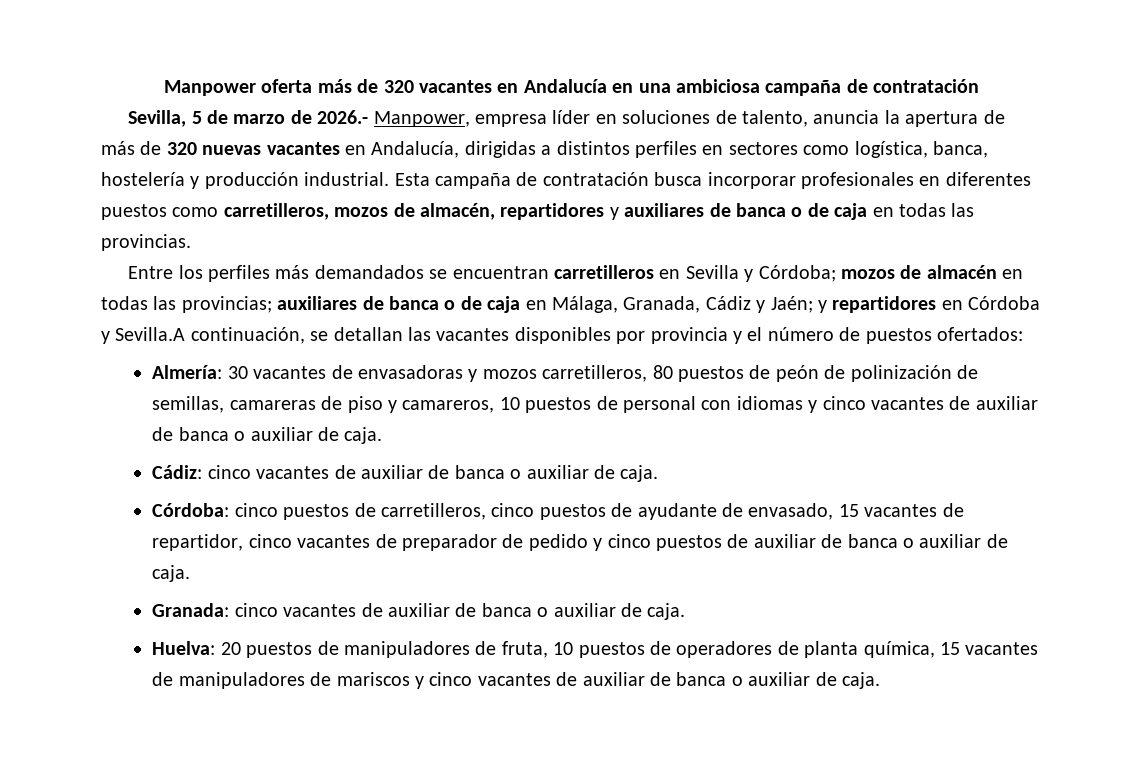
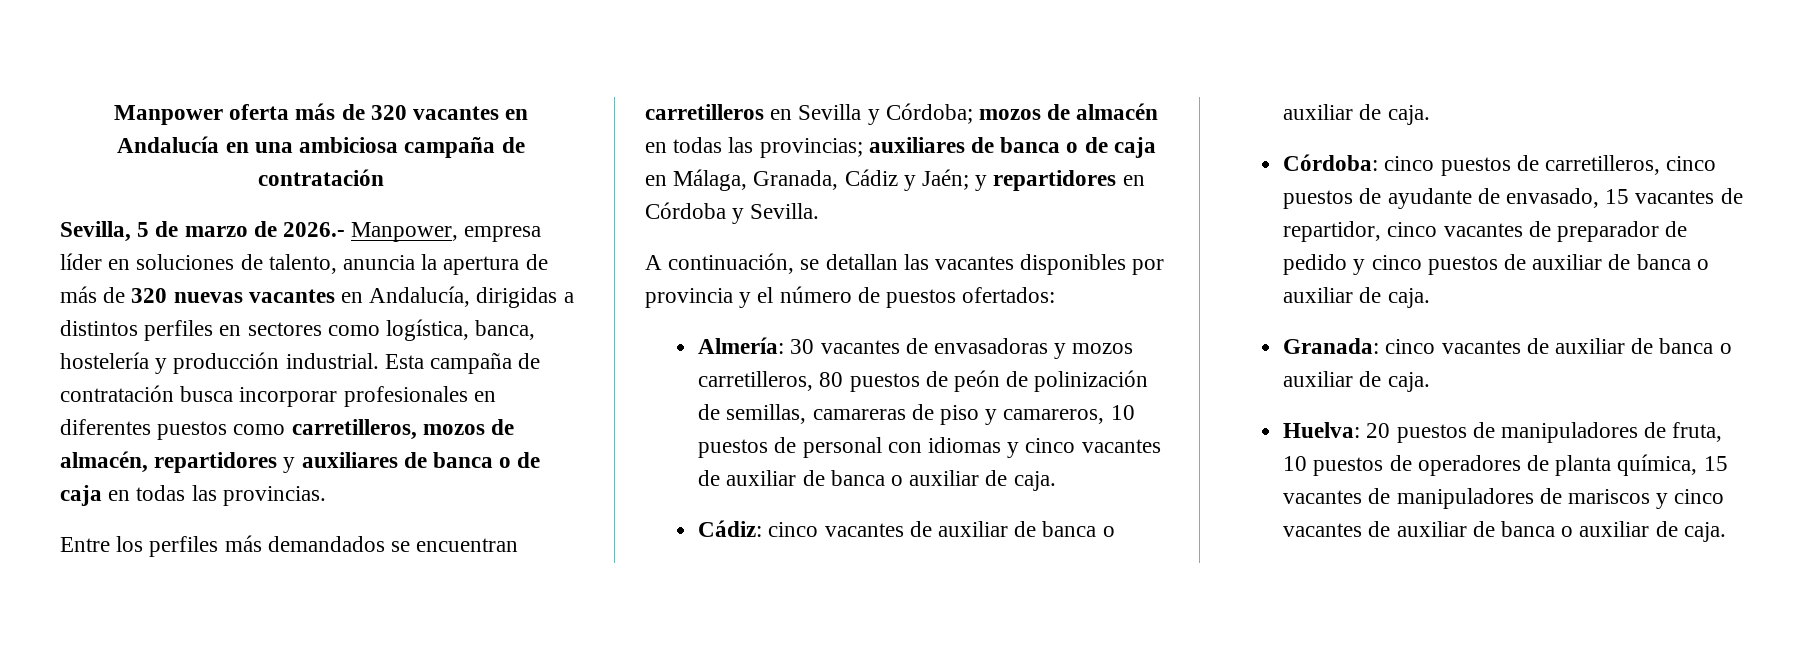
[115,327,186,341] Sevilla.A -> [750,203,820,219] [645,255,662,270] Sevilla. // A

